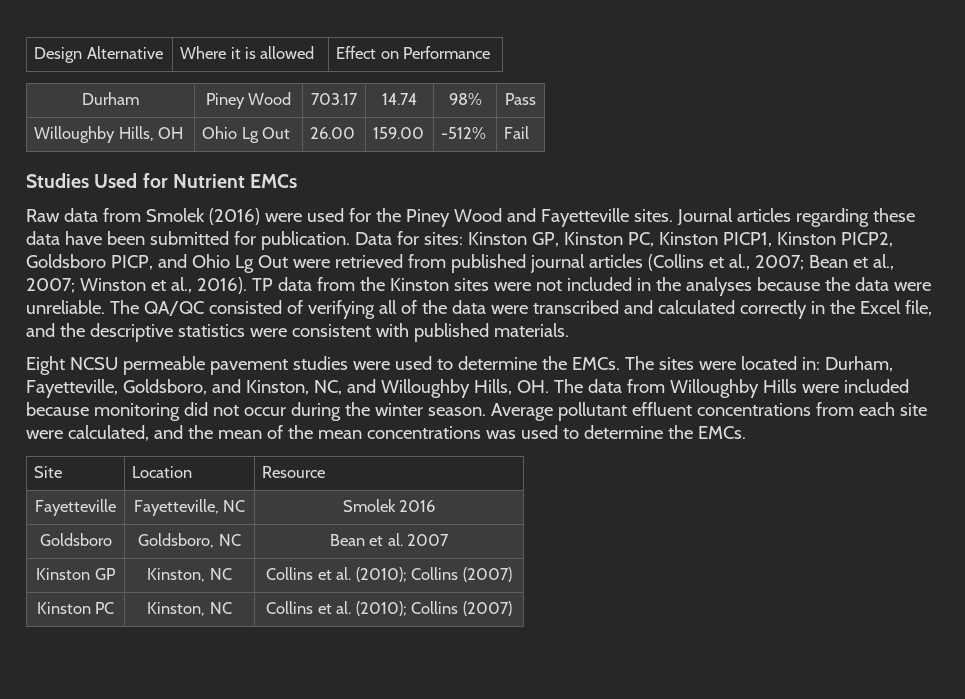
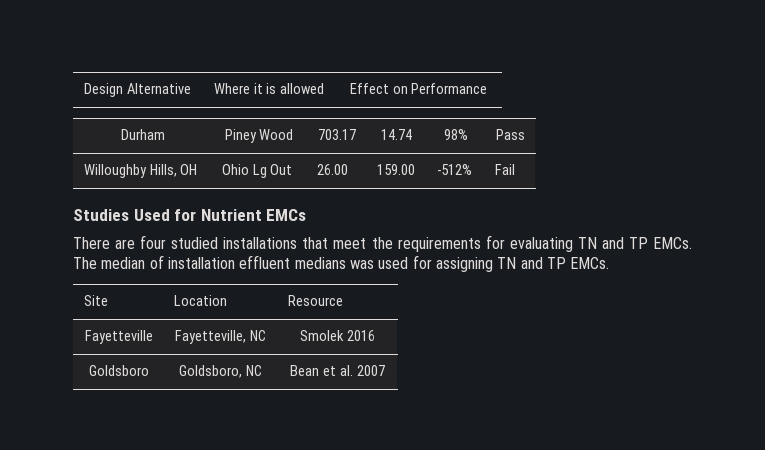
[26,208,915,227] [26,231,893,250] [26,254,894,273] [26,277,931,296] [26,300,932,319] [26,323,569,342] [26,356,893,375] [26,379,909,398] [26,402,927,421] [26,425,693,441] Raw data from Smolek (2016) were used for the Piney Wood and Fayetteville sites. Journal articles regarding these data have been submitted for publication. Data for sites: Kinston GP, Kinston PC, Kinston PICP1, Kinston PICP2, Goldsboro PICP, and Ohio Lg Out were retrieved from published journal articles (Collins et al., 2007; Bean et al., 2007; Winston et al., 2016). TP data from the Kinston sites were not included in the analyses because the data were unreliable. The QA/QC consisted of verifying all of the data were transcribed and calculated correctly in the Excel file, and the descriptive statistics were consistent with published materials. // Eight NCSU permeable pavement studies were used to determine the EMCs. The sites were located in: Durham, Fayetteville, Goldsboro, and Kinston, NC, and Willoughby Hills, OH. The data from Willoughby Hills were included because monitoring did not occur during the winter season. Average pollutant effluent concentrations from each site were calculated, and the mean of the mean concentrations was used to determine the -> [73,235,692,252] [73,255,566,272] There are four studied installations that meet the requirements for evaluating TN and TP EMCs. The median of installation effluent medians was used for assigning TN and TP
[36,568,116,580] [147,568,232,582] [266,567,512,582] [36,602,115,614] [147,602,232,616] [266,601,512,616] // Kinston GP | Kinston, NC | Collins et al. (2010); Collins (2007) // Kinston PC | Kinston, NC | Collins et al. (2010); Collins (2007) -> (385, 370) none

